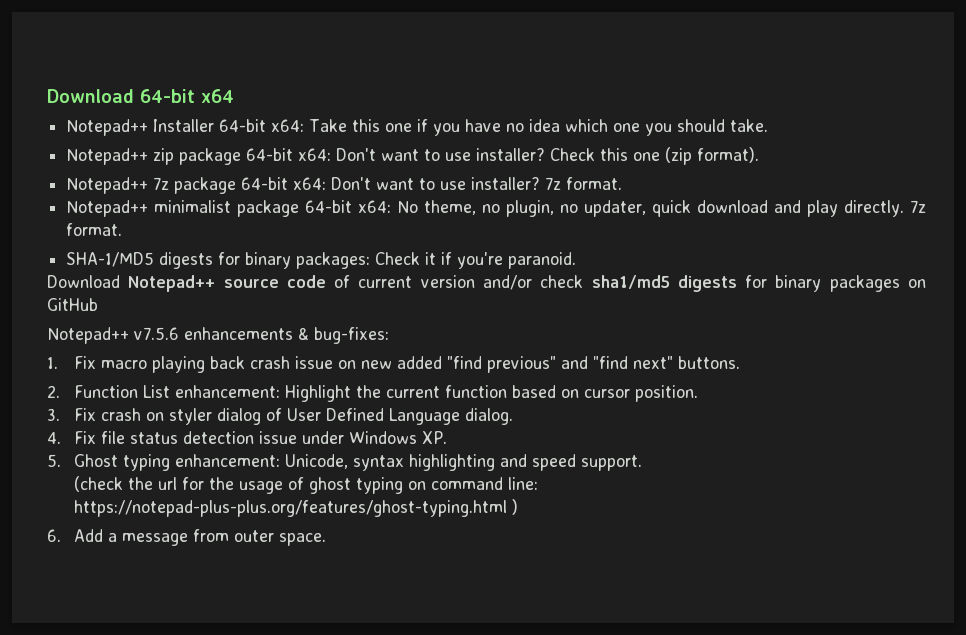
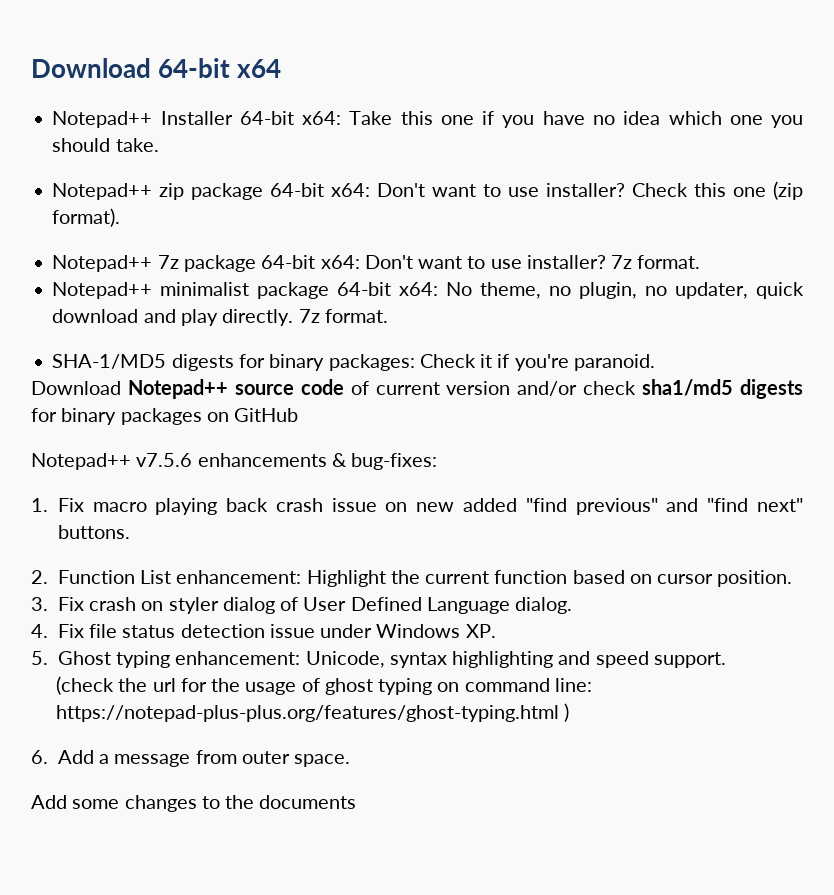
(326, 539) none -> [31,795,357,812] // Add some changes to the documents

